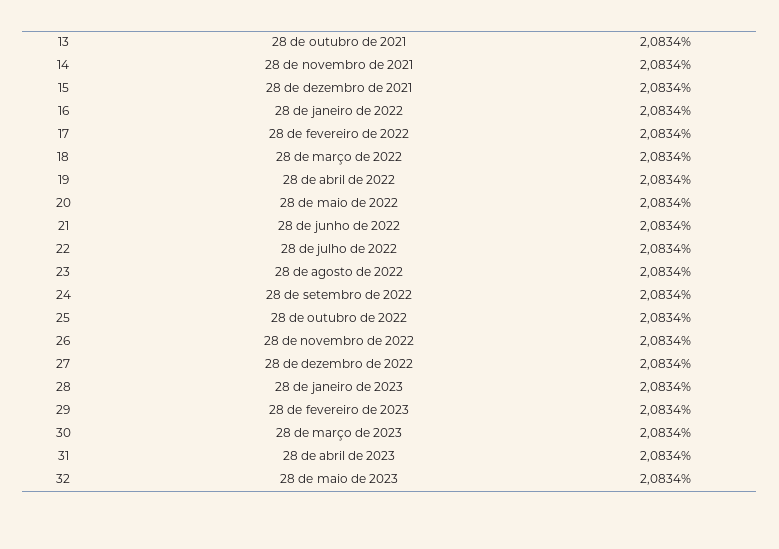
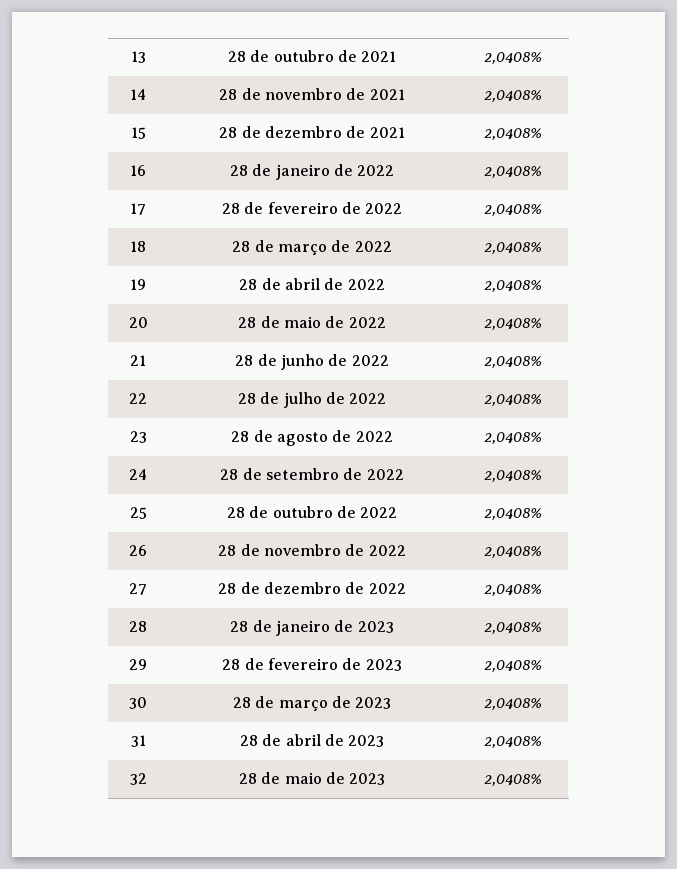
[639,37,691,48] 2,0834% -> [483,52,542,64] 2,0408%
[639,60,691,71] 2,0834% -> [483,90,542,102] 2,0408%
[639,83,691,94] 2,0834% -> [483,128,542,140] 2,0408%
[639,106,691,117] 2,0834% -> [483,166,542,178] 2,0408%
[639,129,691,140] 2,0834% -> [483,204,542,216] 2,0408%
[639,152,691,163] 2,0834% -> [483,242,542,254] 2,0408%
[639,175,691,186] 2,0834% -> [483,280,542,292] 2,0408%
[639,198,691,209] 2,0834% -> [483,318,542,330] 2,0408%
[639,221,691,232] 2,0834% -> [483,356,542,368] 2,0408%
[639,244,691,255] 2,0834% -> [483,394,542,406] 2,0408%
[639,267,691,278] 2,0834% -> [483,432,542,444] 2,0408%
[639,290,691,301] 2,0834% -> [483,470,542,482] 2,0408%
[639,313,691,324] 2,0834% -> [483,508,542,520] 2,0408%
[639,336,691,347] 2,0834% -> [483,546,542,558] 2,0408%
[639,359,691,370] 2,0834% -> [483,584,542,596] 2,0408%
[639,382,691,393] 2,0834% -> [483,622,542,634] 2,0408%
[639,405,691,416] 2,0834% -> [483,660,542,672] 2,0408%
[639,428,691,439] 2,0834% -> [483,698,542,710] 2,0408%
[639,451,691,462] 2,0834% -> [483,736,542,748] 2,0408%
[639,474,691,485] 2,0834% -> [483,774,542,786] 2,0408%

